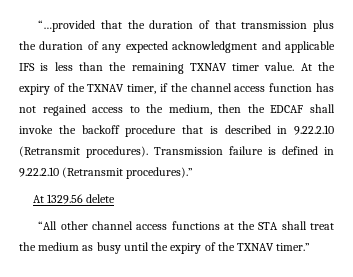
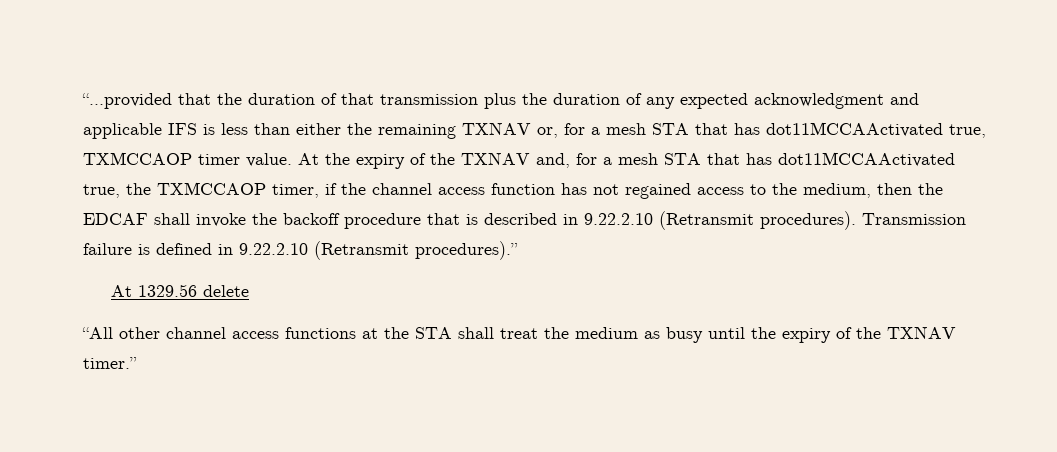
(103, 66) none -> [296,123,341,135] either
(227, 67) none -> [537,122,986,138] [83,152,192,165] or, for a mesh STA that has dot11MCCAActivated true, TXMCCAOP
(125, 88) none -> [536,152,955,168] [83,182,266,198] and, for a mesh STA that has dot11MCCAActivated true, the TXMCCAOP

